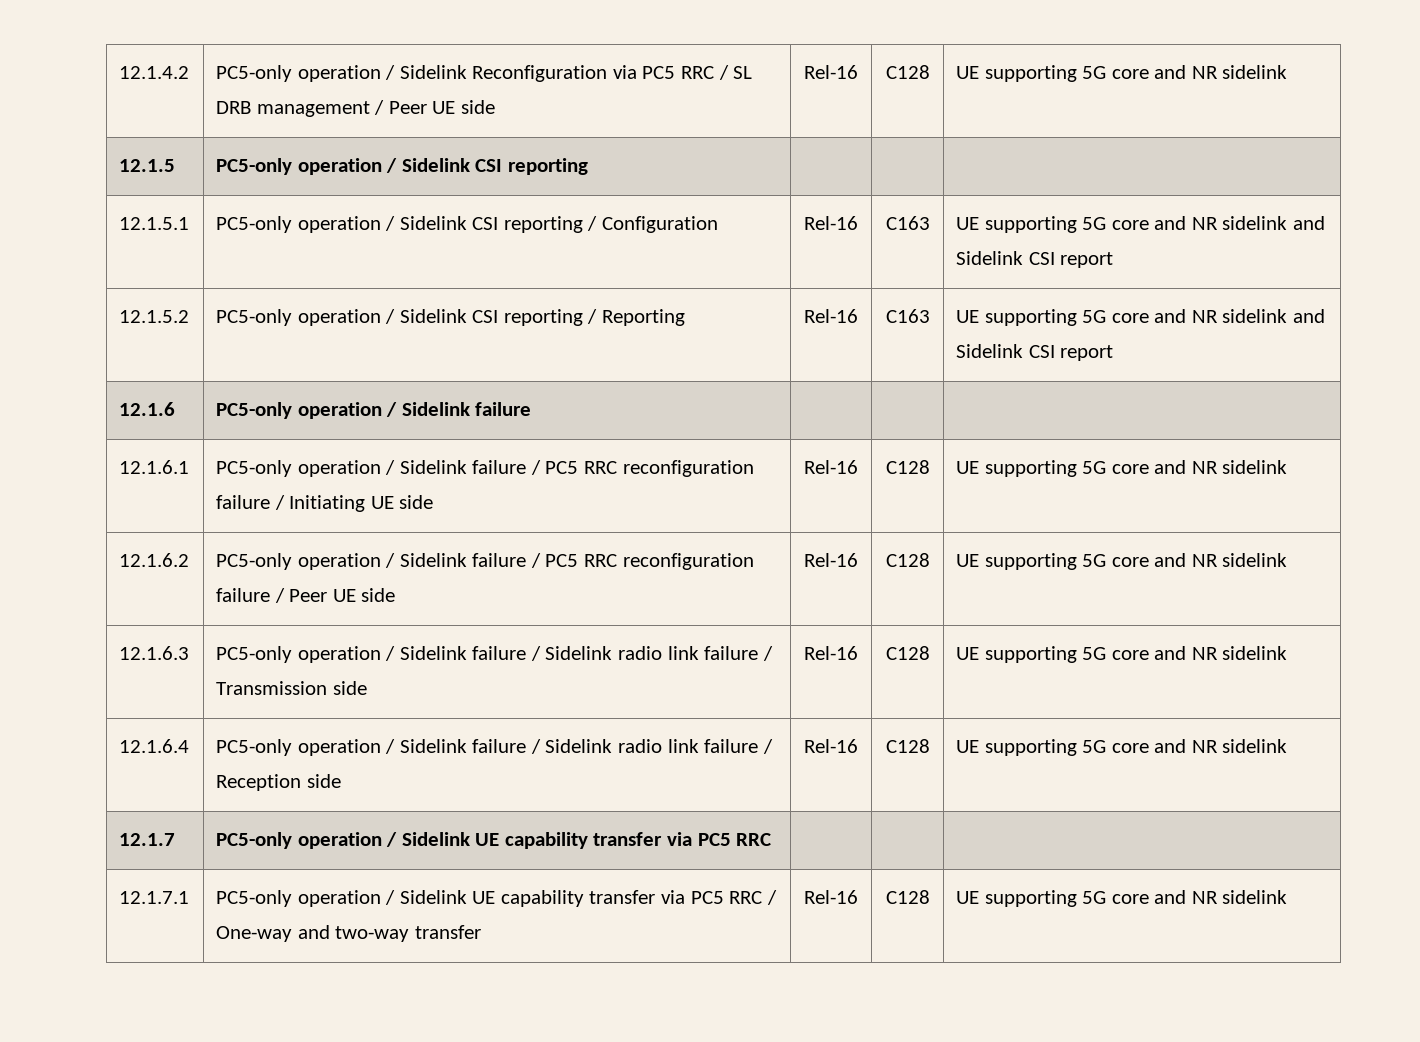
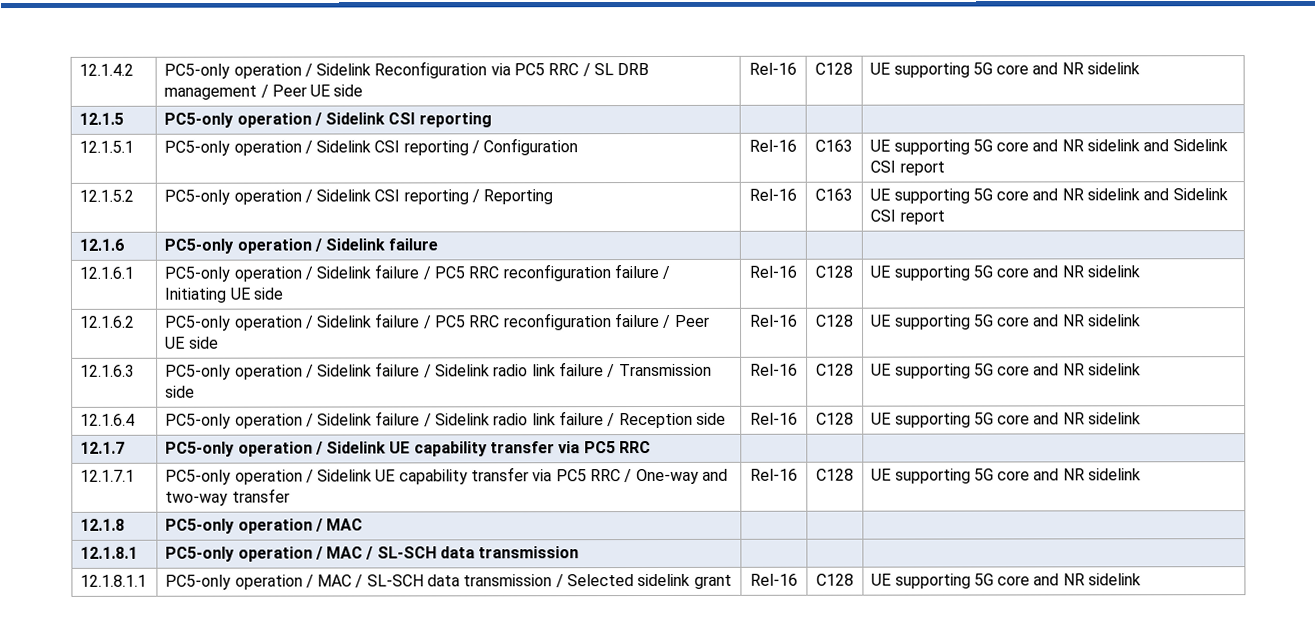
(1288, 897) none -> [80,518,126,531] [165,518,364,534] [80,546,139,559] [165,546,580,562] [80,574,148,587] [165,573,732,590] [750,573,798,586] [816,573,854,586] [871,573,1142,589] // 12.1.8 | PC5-only operation / MAC | | | // 12.1.8.1 | PC5-only operation / MAC / SL-SCH data transmission | | | // 12.1.8.1.1 | PC5-only operation / MAC / SL-SCH data transmission / Selected sidelink grant | Rel-16 | C128 | UE supporting 5G core and NR sidelink

